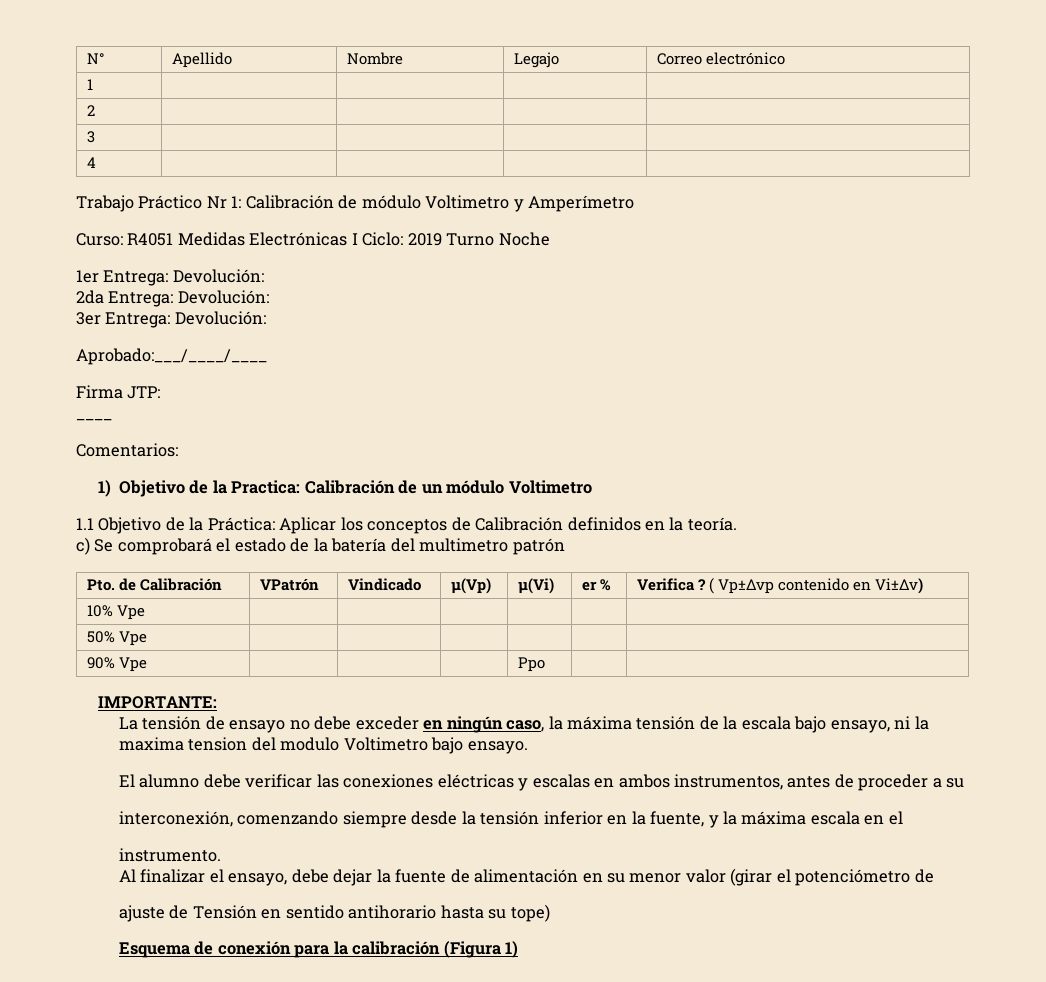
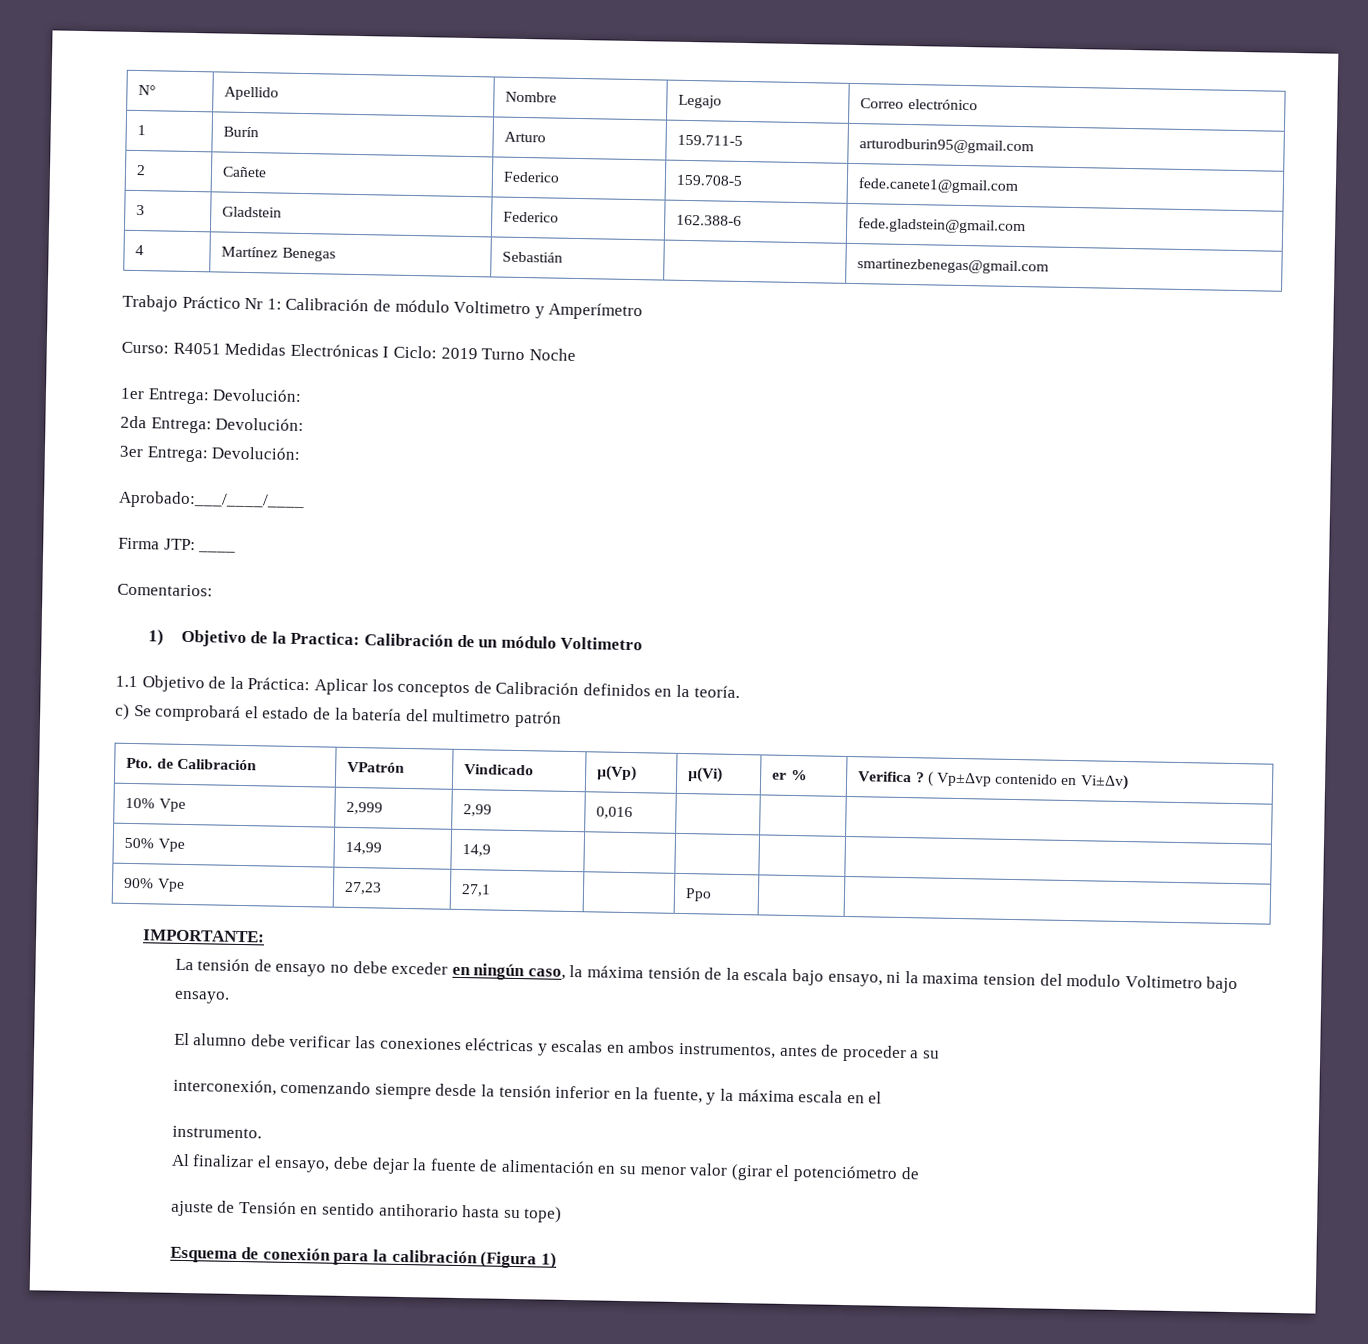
[86,105,95,116] [86,131,95,143] [86,157,96,168] | | | // 2 | | | | // 3 | | | | // 4 | | | | -> [223,126,260,138] [504,131,547,143] [677,134,744,146] [859,138,1035,155] [136,164,147,176] [222,166,268,178] [503,171,561,183] [676,174,744,186] [858,177,1019,194] [136,204,146,216] [222,206,283,218] [503,211,560,223] [676,214,743,226] [858,217,1027,235] [135,244,145,256] [221,246,336,262] [502,251,564,263] [857,258,1050,275] Burín | Arturo | 159.711-5 | arturodburin95@gmail.com // 2 | Cañete | Federico | 159.708-5 | fede.canete1@gmail.com // 3 | Gladstein | Federico | 162.388-6 | fede.gladstein@gmail.com // 4 | Martínez Benegas | Sebastián | | smartinezbenegas@gmail.com
(161, 392) // -> (196, 544) none
(145, 612) | | -> [346,801,384,815] [463,804,493,817] [596,806,634,820] 2,999 | 2,99 | 0,016
(147, 638) | -> [345,841,383,855] [462,844,492,857] 14,99 | 14,9
(147, 664) | -> [344,881,383,895] [461,884,492,897] 27,23 | 27,1

